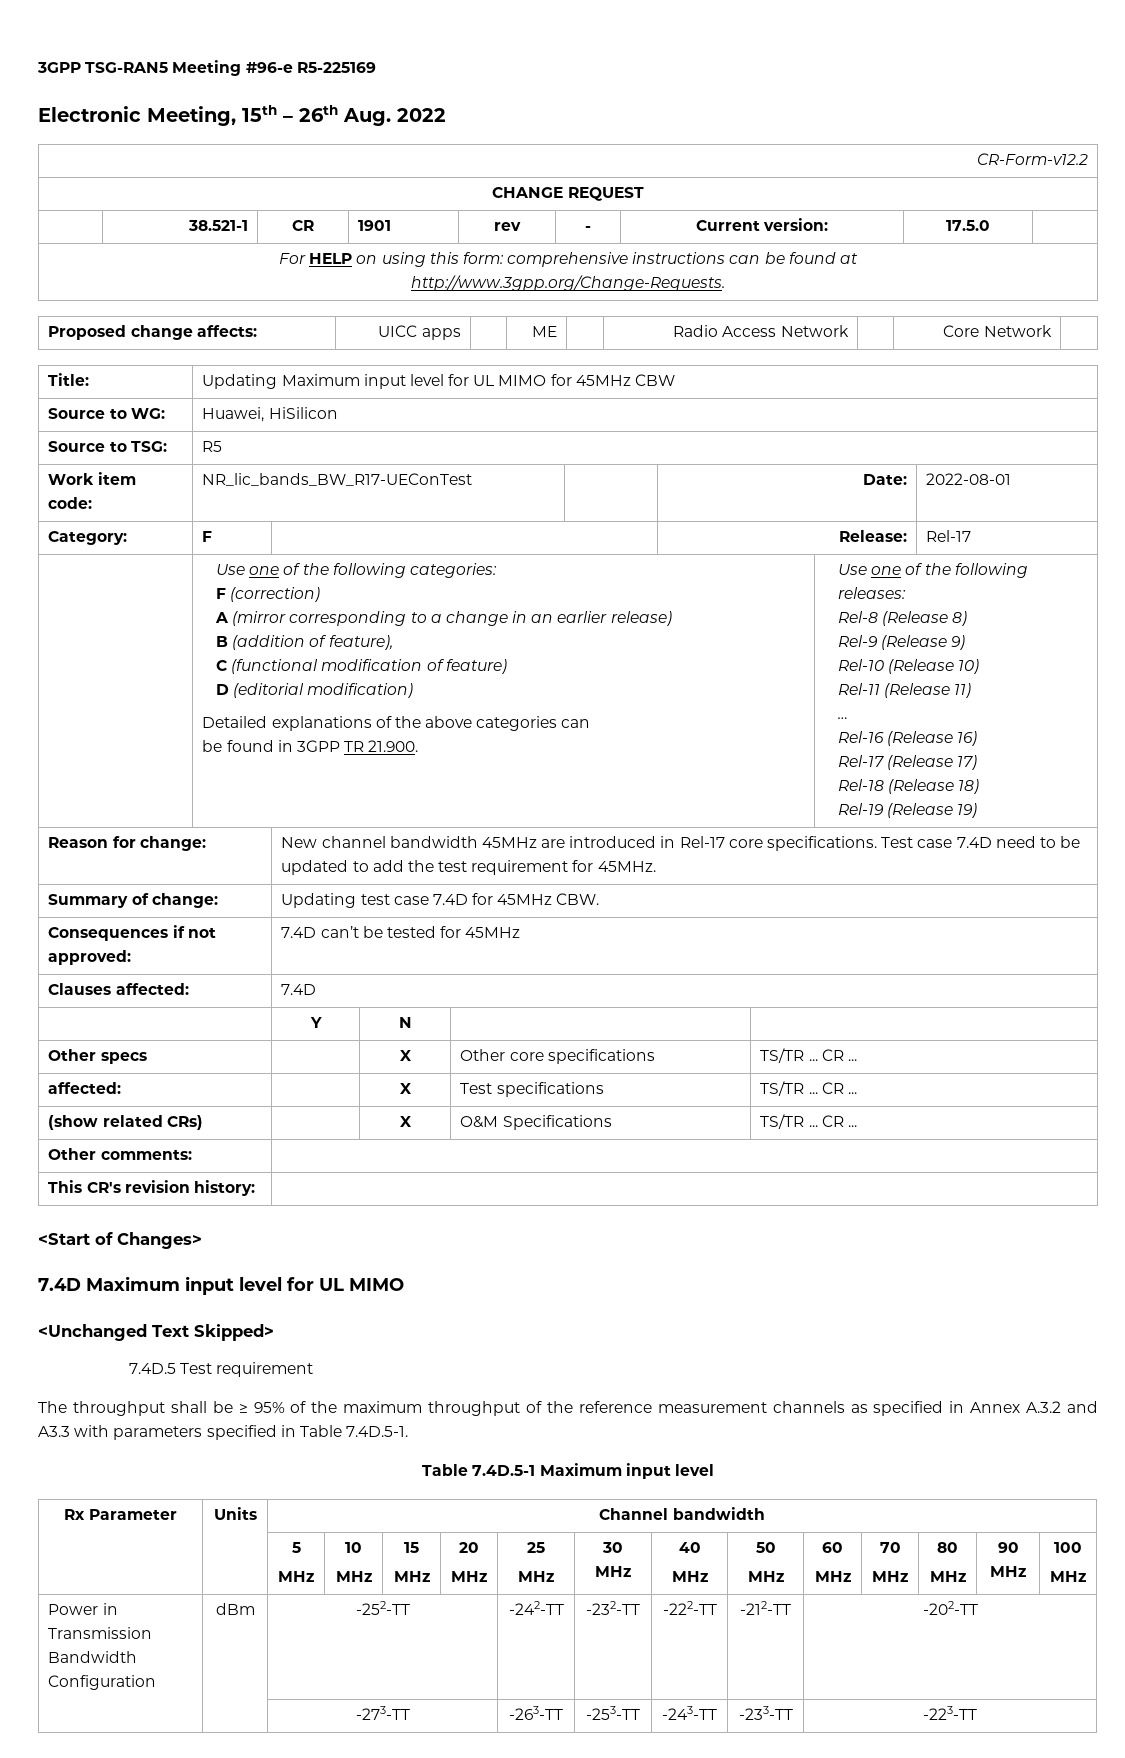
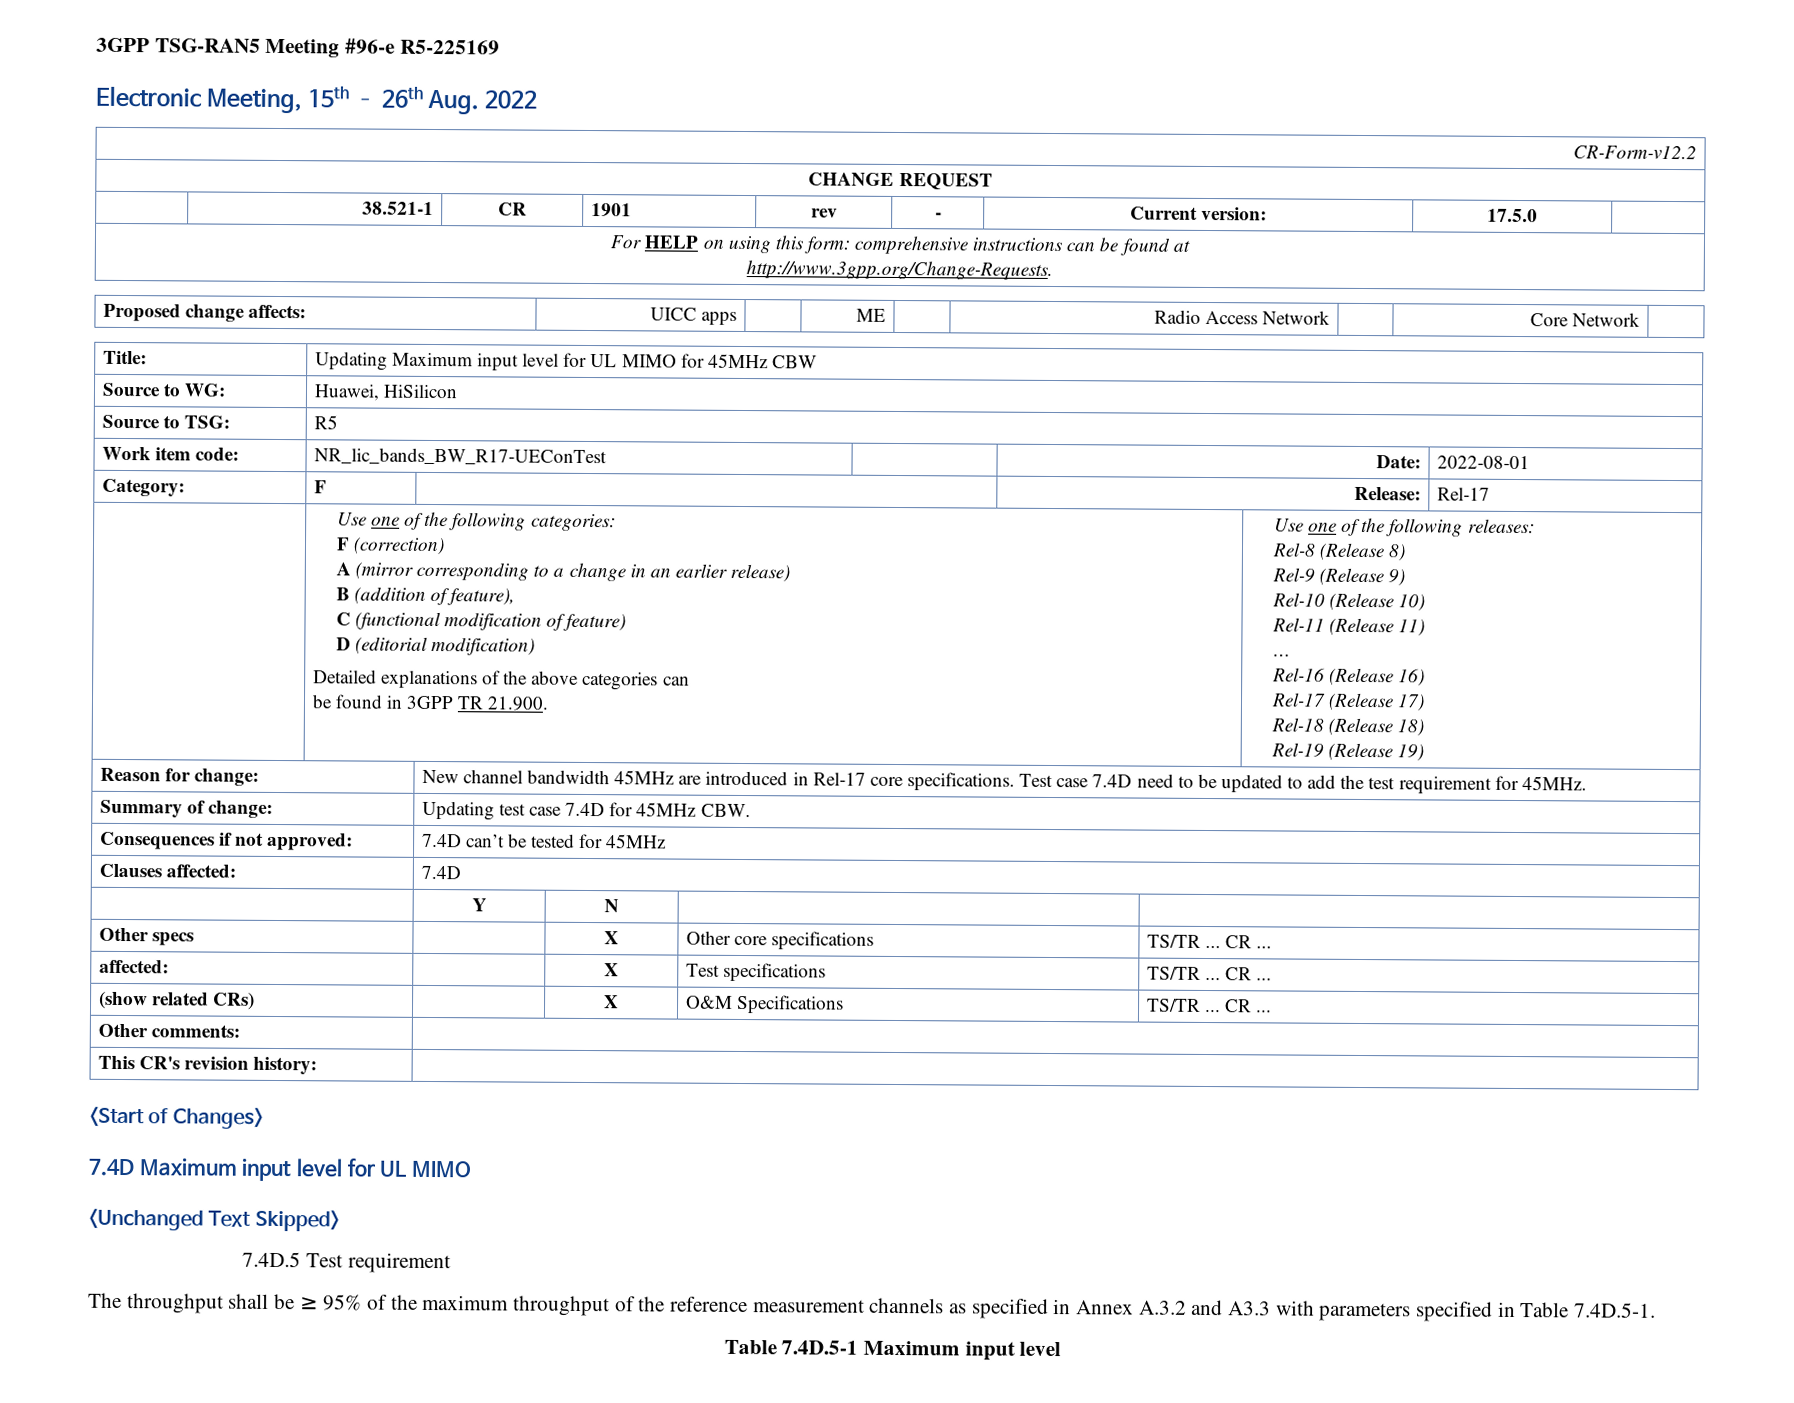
[64,1509,177,1520] [213,1507,257,1520] [599,1507,765,1520] [291,1542,301,1553] [278,1571,314,1582] [345,1542,362,1553] [335,1571,372,1582] [404,1542,419,1553] [393,1571,430,1582] [459,1542,479,1553] [451,1571,487,1582] [527,1542,545,1553] [518,1571,554,1582] [602,1542,623,1553] [595,1566,631,1577] [678,1542,701,1553] [671,1571,708,1582] [755,1542,776,1553] [747,1571,784,1582] [822,1542,843,1553] [814,1571,851,1582] [879,1542,901,1553] [872,1571,908,1582] [937,1542,958,1553] [929,1571,966,1582] [997,1542,1019,1553] [990,1566,1026,1577] [1054,1542,1082,1553] [1050,1571,1086,1582] [48,1603,118,1615] [48,1627,153,1639] [48,1651,138,1663] [48,1675,157,1690] [215,1603,255,1615] [355,1601,410,1615] [508,1601,564,1615] [586,1601,640,1615] [662,1601,717,1615] [740,1601,791,1615] [922,1601,978,1615] [355,1706,410,1720] [509,1706,563,1720] [586,1706,640,1720] [662,1706,717,1720] [738,1706,793,1720] [923,1706,977,1720] // Rx Parameter | Units | Channel bandwidth // | | 5 // MHz | 10 // MHz | 15 // MHz | 20 // MHz | 25 // MHz | 30 MHz | 40 // MHz | 50 // MHz | 60 // MHz | 70 // MHz | 80 // MHz | 90 MHz | 100 // MHz // Power in Transmission Bandwidth Configuration | dBm | -252-TT | -242-TT | -232-TT | -222-TT | -212-TT | -202-TT // | | -273-TT | -263-TT | -253-TT | -243-TT | -233-TT | -223-TT -> (1062, 1349) none

